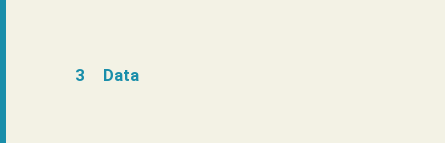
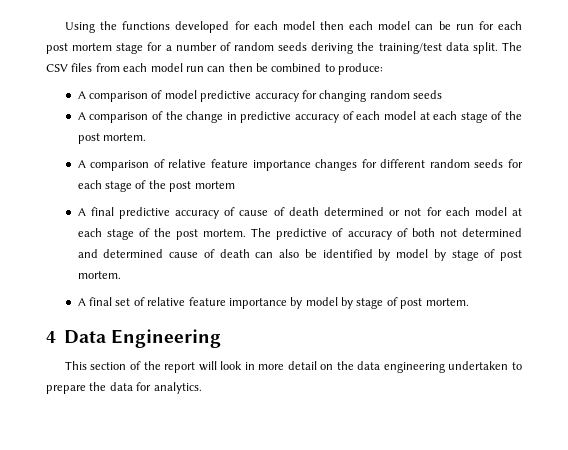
[75,69,140,81] 3 Data -> [64,21,522,33] [46,42,523,54] [46,63,384,75] [77,90,443,102] [77,111,523,123] [77,133,147,144] [77,159,523,171] [77,180,235,192] [77,207,523,219] [77,228,523,240] [77,249,522,261] [77,271,121,279] [77,297,469,309] [46,329,222,348] [64,361,523,373] [46,382,202,394] Using the functions developed for each model then each model can be run for each post mortem stage for a number of random seeds deriving the training/test data split. The CSV files from each model run can then be combined to produce: // A comparison of model predictive accuracy for changing random seeds // A comparison of the change in predictive accuracy of each model at each stage of the post mortem. // A comparison of relative feature importance changes for different random seeds for each stage of the post mortem // A final predictive accuracy of cause of death determined or not for each model at each stage of the post mortem. The predictive of accuracy of both not determined and determined cause of death can also be identified by model by stage of post mortem. // A final set of relative feature importance by model by stage of post mortem. // 4 Data Engineering // This section of the report will look in more detail on the data engineering undertaken to prepare the data for analytics.

